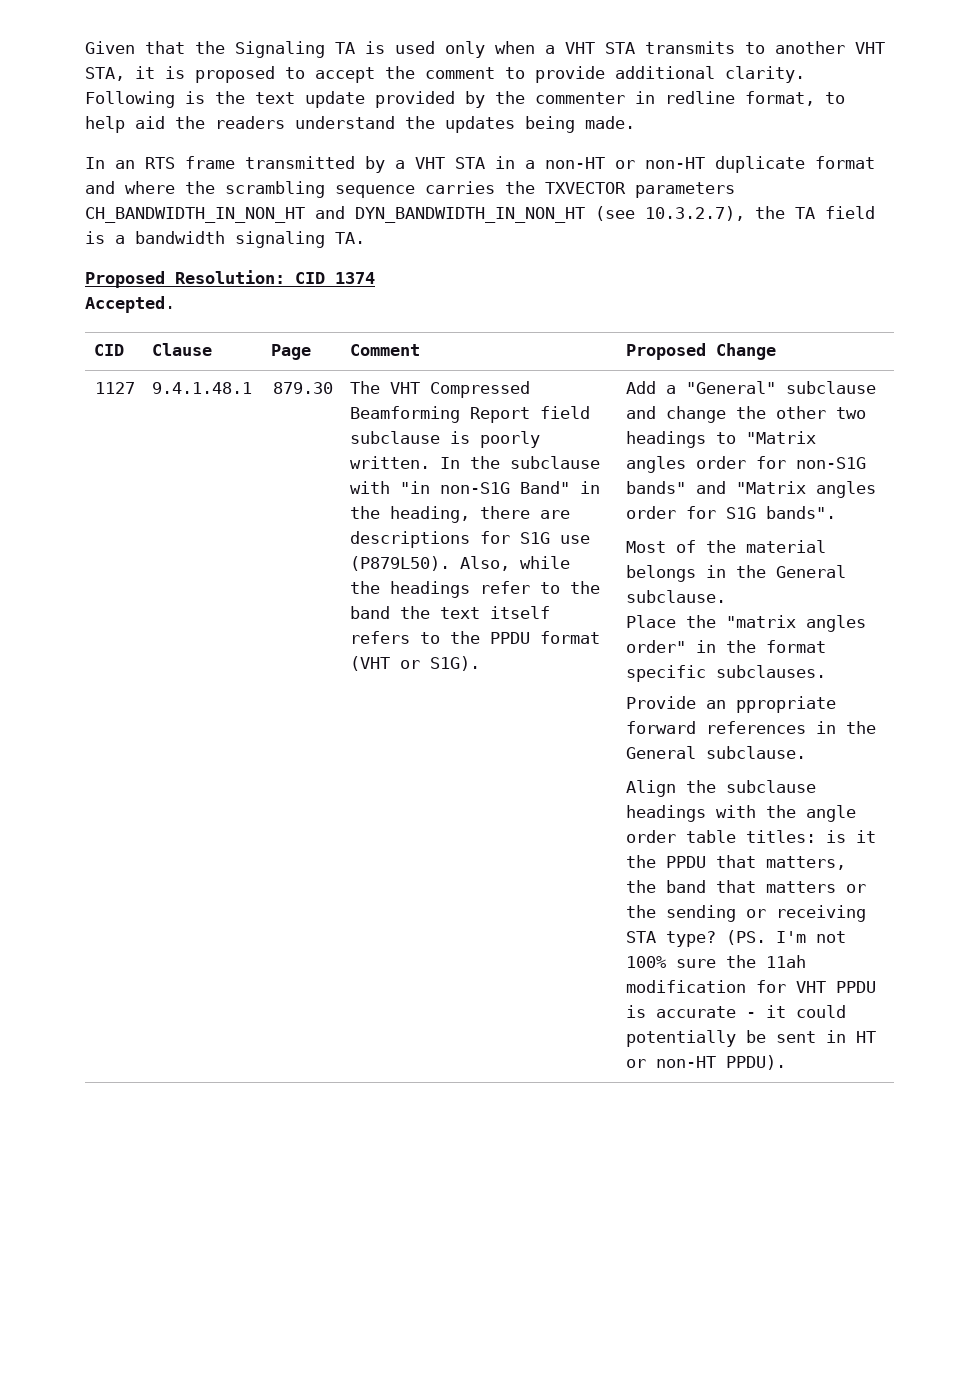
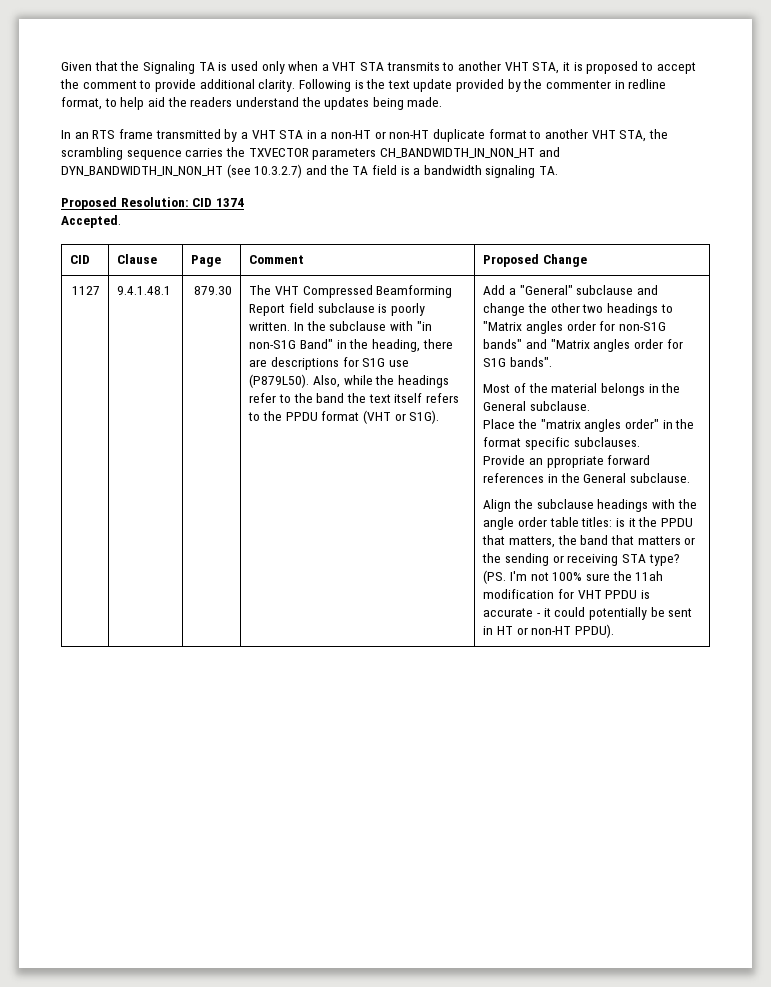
[85,181,175,194] and where -> [529,129,647,142] to another VHT STA,
[645,206,745,221] 10.3.2.7), -> [254,164,327,178] 10.3.2.7) and

